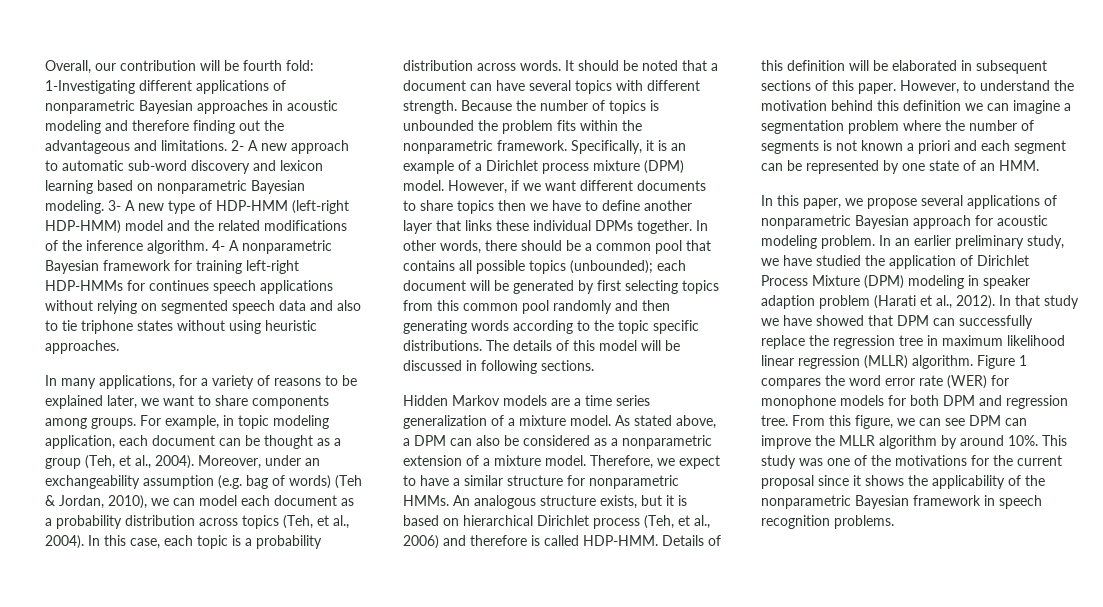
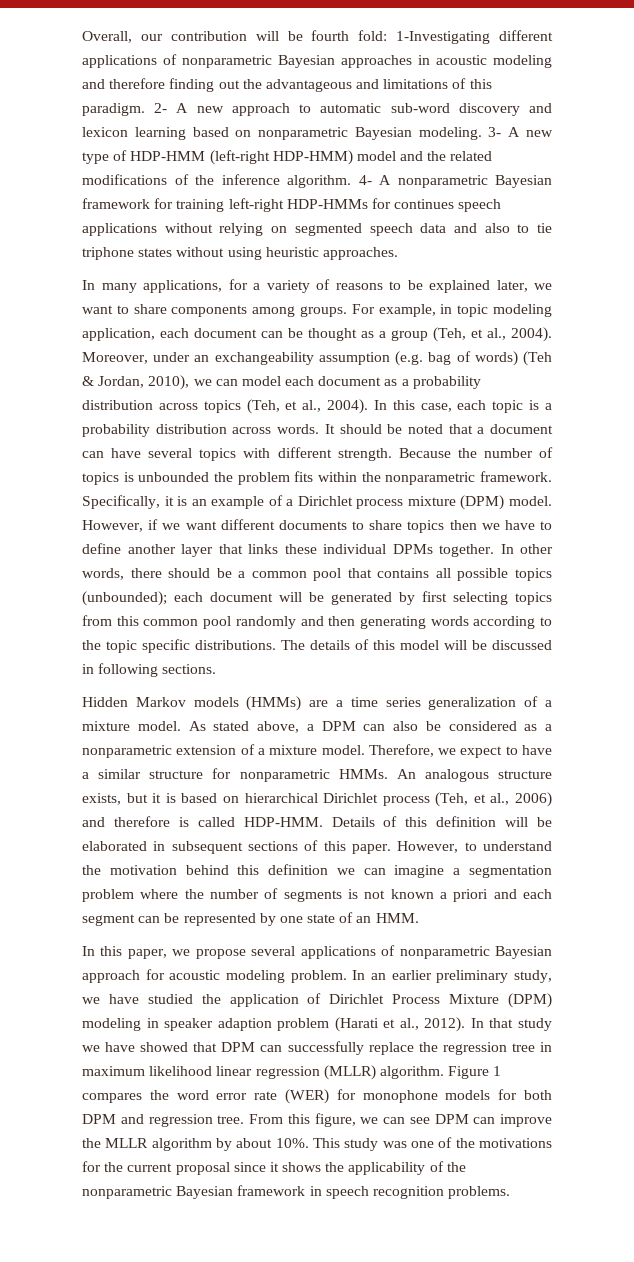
[161,140,227,151] limitations. -> [383,78,492,89] [82,103,145,116] limitations of this paradigm.
(547, 400) none -> [246,696,302,711] (HMMs)
[960,435,1004,446] around -> [236,1138,273,1148] about

